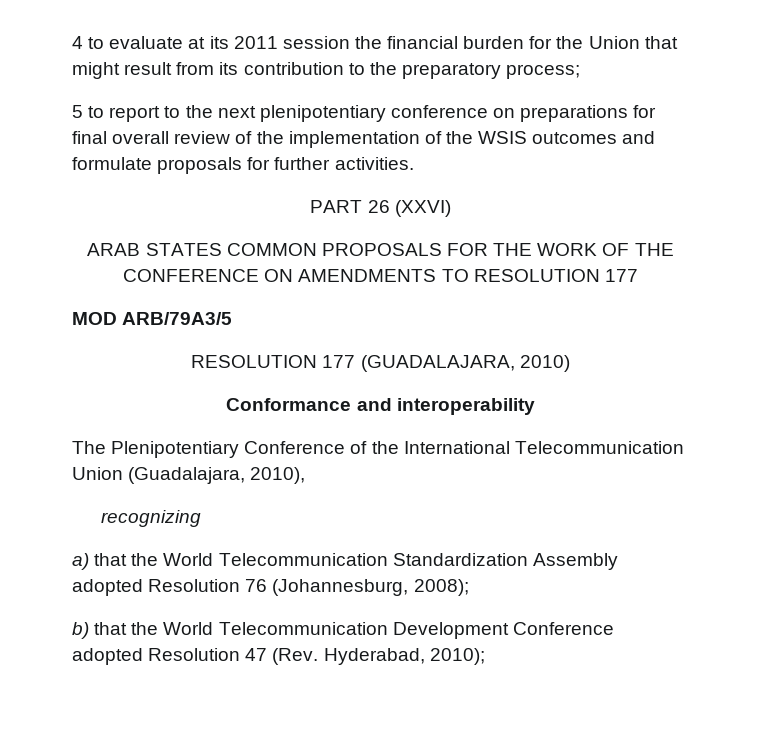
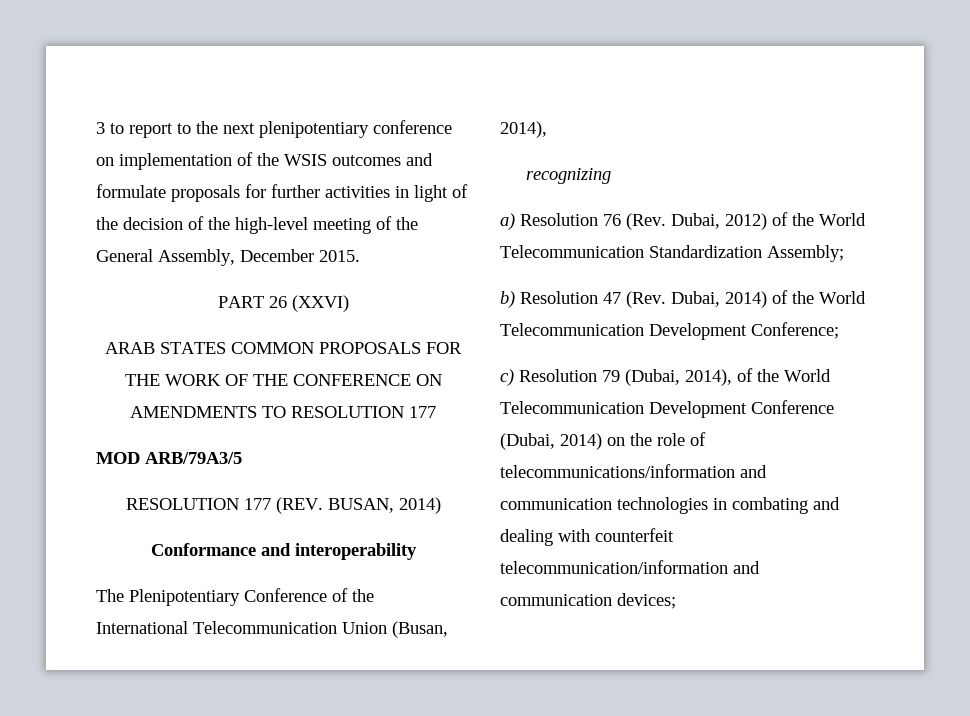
[72,36,678,49] [72,62,581,79] [72,105,83,118] 4 to evaluate at its 2011 session the financial burden for the Union that might result from its contribution to the preparatory process; // 5 -> [96,122,105,134] 3
[520,105,657,122] [72,131,284,144] preparations for final overall review of the -> (114, 161) none
[334,157,414,170] activities. -> [325,184,468,202] [96,216,418,234] [96,249,360,266] activities in light of the decision of the high-level meeting of the General Assembly, December 2015.
[360,355,570,372] (GUADALAJARA, 2010) -> [275,497,441,514] (REV. BUSAN, 2014)
[128,467,306,484] (Guadalajara, 2010), -> [392,621,448,638] [500,121,547,138] (Busan, 2014),
[94,553,618,570] [72,579,469,596] [72,622,128,639] that the World Telecommunication Standardization Assembly adopted Resolution 76 (Johannesburg, 2008); // b) that -> [520,212,866,230] [500,245,844,262] [500,290,866,308] [500,322,839,340] [500,368,753,386] Resolution 76 (Rev. Dubai, 2012) of the World Telecommunication Standardization Assembly; // b) Resolution 47 (Rev. Dubai, 2014) of the World Telecommunication Development Conference; // c) Resolution 79 (Dubai, 2014), of
[72,648,485,665] adopted Resolution 47 (Rev. Hyderabad, 2010); -> [500,432,706,450] [500,464,767,478] [500,497,840,514] [500,528,674,546] [500,560,760,574] [500,593,676,609] (Dubai, 2014) on the role of telecommunications/information and communication technologies in combating and dealing with counterfeit telecommunication/information and communication devices;

